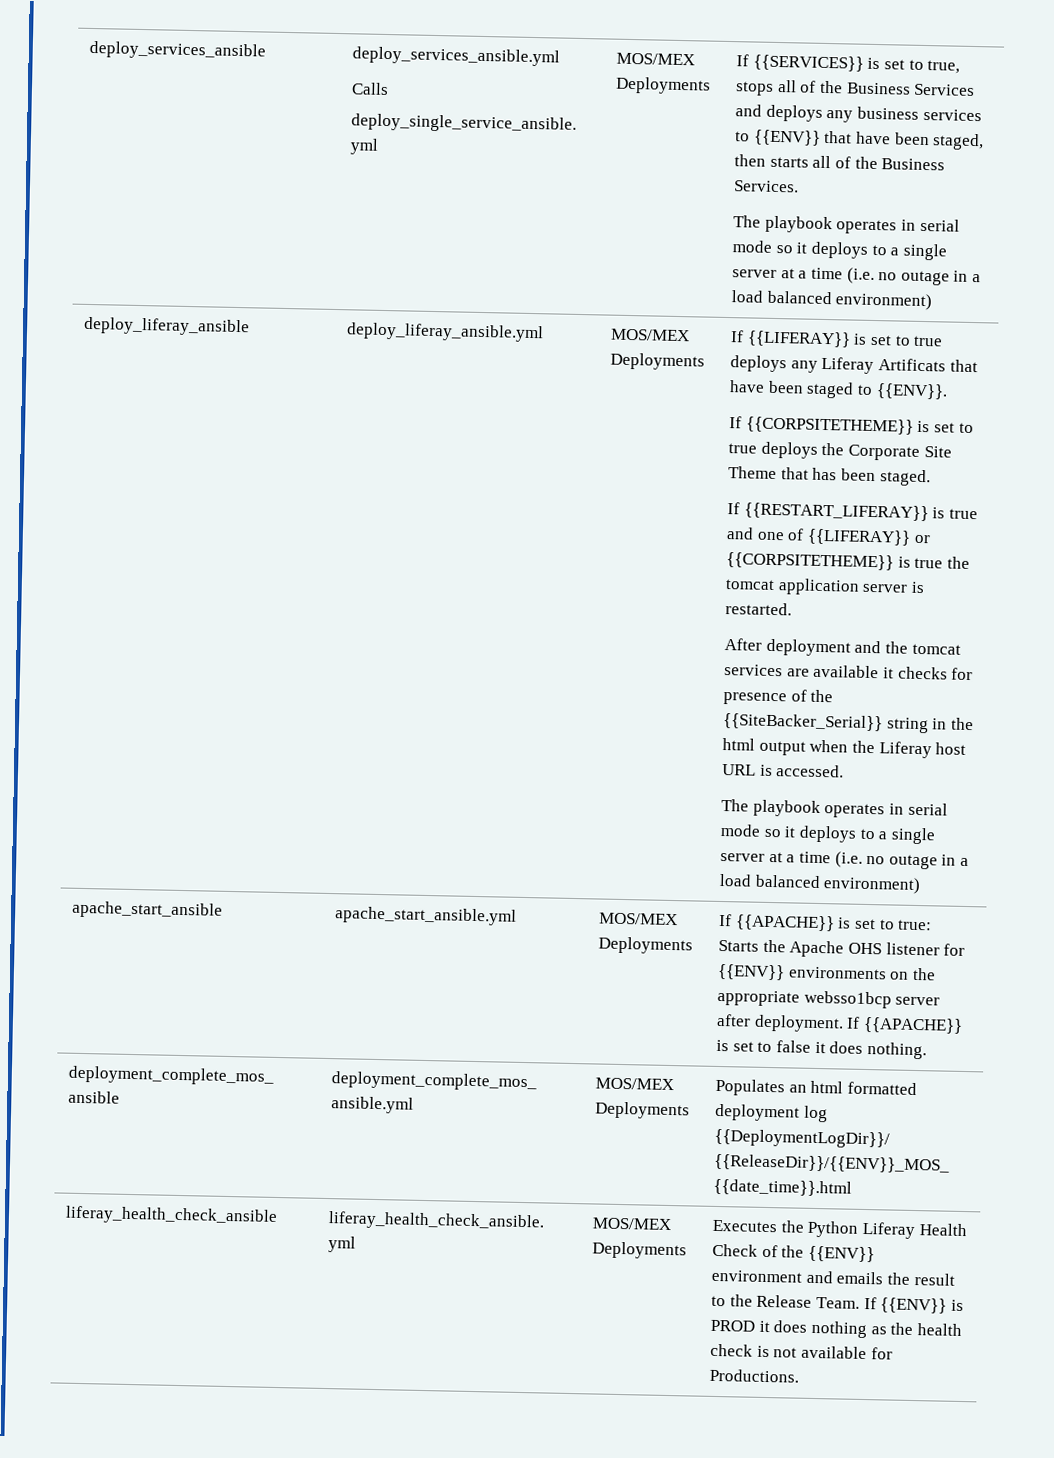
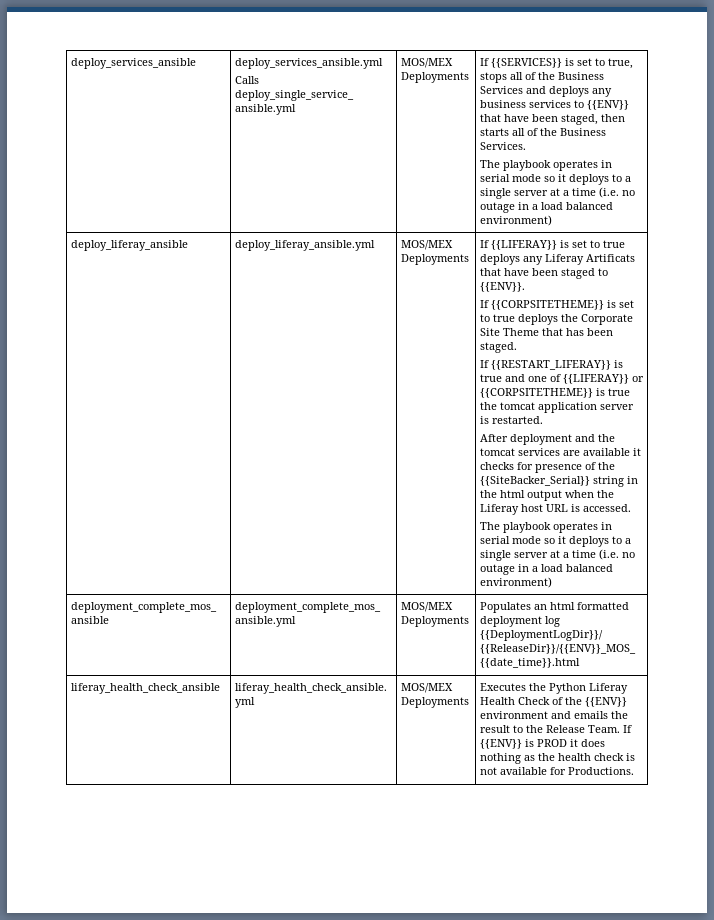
[72,900,224,920] [335,906,518,926] [599,912,679,926] [598,936,694,955] [719,913,933,932] [718,939,966,958] [717,963,936,981] [717,989,941,1009] [716,1013,963,1034] [716,1039,927,1060] // apache_start_ansible | apache_start_ansible.yml | MOS/MEX Deployments | If {{APACHE}} is set to true: Starts the Apache OHS listener for {{ENV}} environments on the appropriate websso1bcp server after deployment. If {{APACHE}} is set to false it does nothing. -> (552, 582) none

